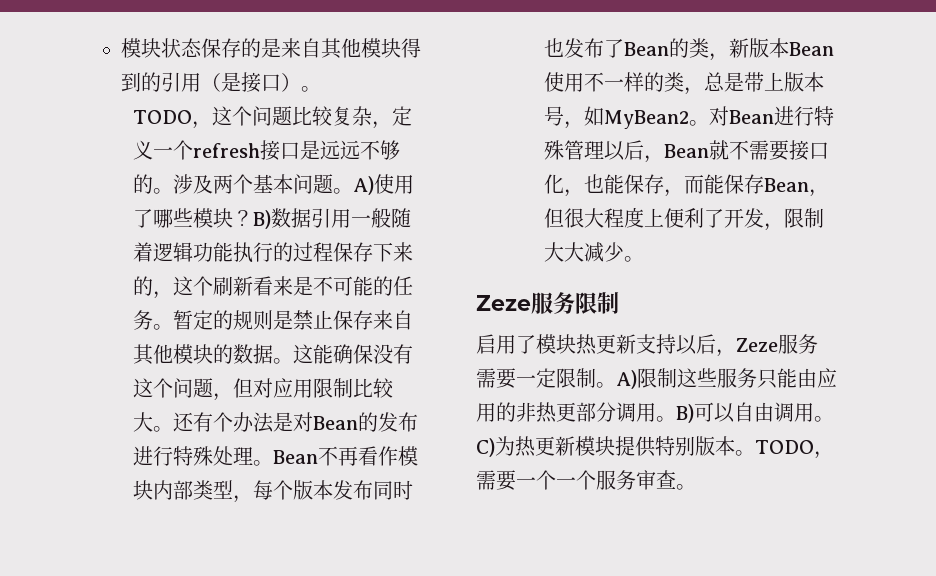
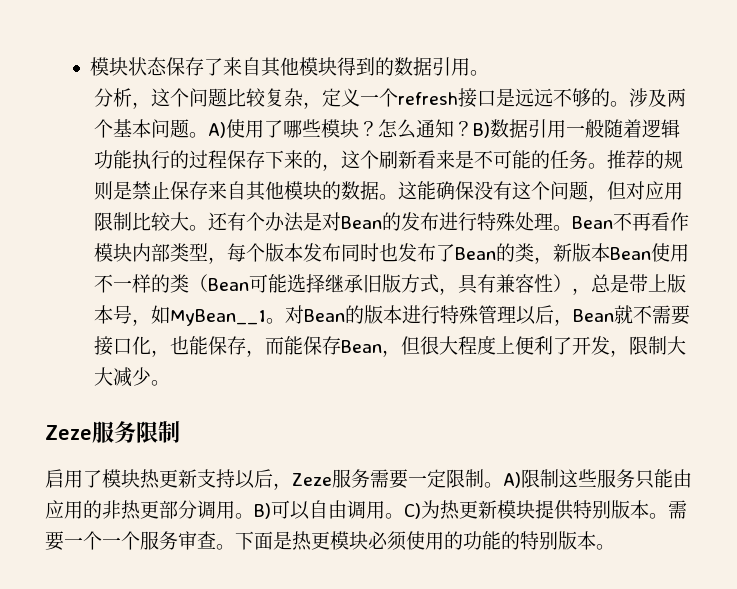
[240,38,281,58] 的是 -> [204,58,224,76] 了
[160,72,321,93] [132,110,192,124] 引用（是接口）。 // TODO -> [394,57,490,76] [93,88,132,107] 数据引用。 // 分析
(253, 218) none -> [377,119,473,139] 怎么通知？
[172,310,213,330] 暂定 -> [606,150,645,169] 推荐
(684, 82) none -> [188,274,572,295] （Bean可能选择继承旧版方式，具有兼容性）
[603,110,689,129] MyBean2 -> [169,309,266,326] MyBean__1
(774, 117) none -> [344,305,402,324] 的版本
[755,440,834,459] TODO， -> (668, 516) none
(696, 487) none -> [235,531,615,551] 下面是热更模块必须使用的功能的特别版本。

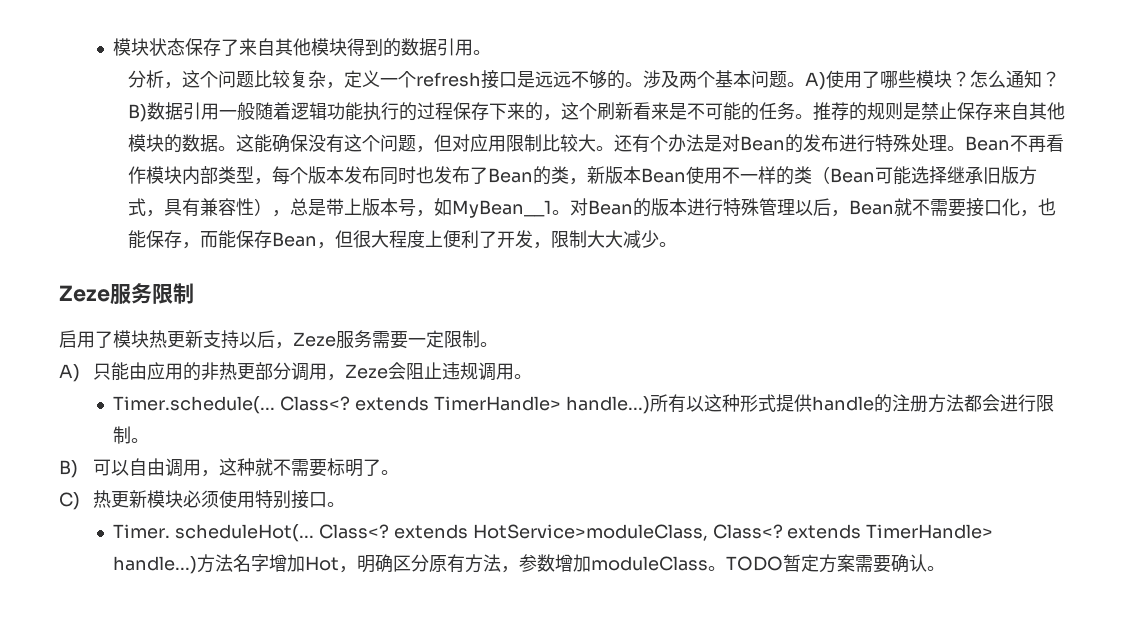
[503,469,635,488] A)限制这些服务 -> [59,364,80,382] // A)
[235,500,440,520] 。B)可以自由调用。C)为 -> [327,362,533,381] [113,394,1054,414] [113,426,150,444] [59,458,400,478] [59,492,80,510] ，Zeze会阻止违规调用。 // Timer.schedule(... Class<? extends TimerHandle> handle...)所有以这种形式提供handle的注册方法都会进行限制。 // B)可以自由调用，这种就不需要标明了。 // C)
[535,500,687,520] [45,531,596,551] 提供特别版本。需要一个一个服务审查。下面是热更模块必须使用的功能的特别版本 -> [183,490,346,509] [113,524,994,542] [113,554,928,574] 必须使用特别接口。 // Timer. scheduleHot(... Class<? extends HotService>moduleClass, Class<? extends TimerHandle> handle...)方法名字增加Hot，明确区分原有方法，参数增加moduleClass。TODO暂定方案需要确认

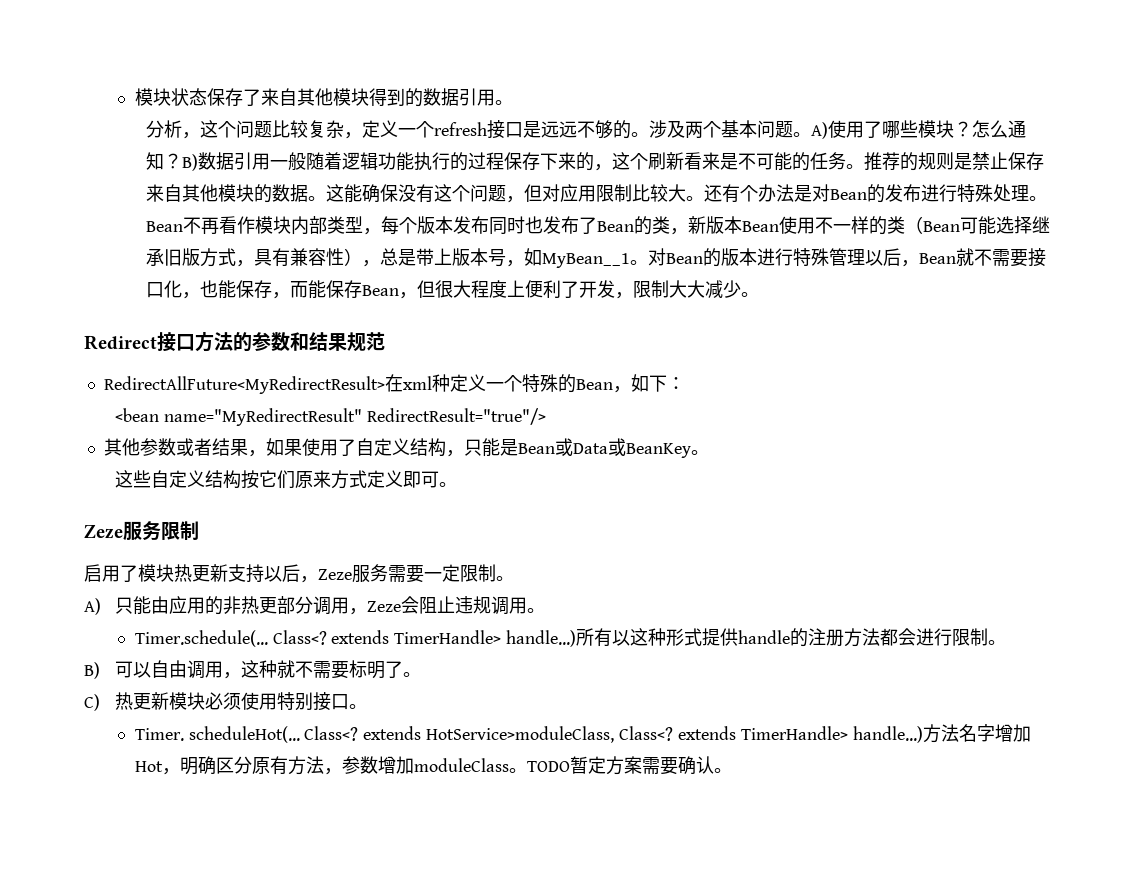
(677, 244) none -> [84,331,385,352] [103,374,685,394] [114,408,546,426] [103,438,709,458] [114,470,457,489] // Redirect接口方法的参数和结果规范 // RedirectAllFuture<MyRedirectResult>在xml种定义一个特殊的Bean，如下： // <bean name="MyRedirectResult" RedirectResult="true"/> // 其他参数或者结果，如果使用了自定义结构，只能是Bean或Data或BeanKey。 // 这些自定义结构按它们原来方式定义即可。

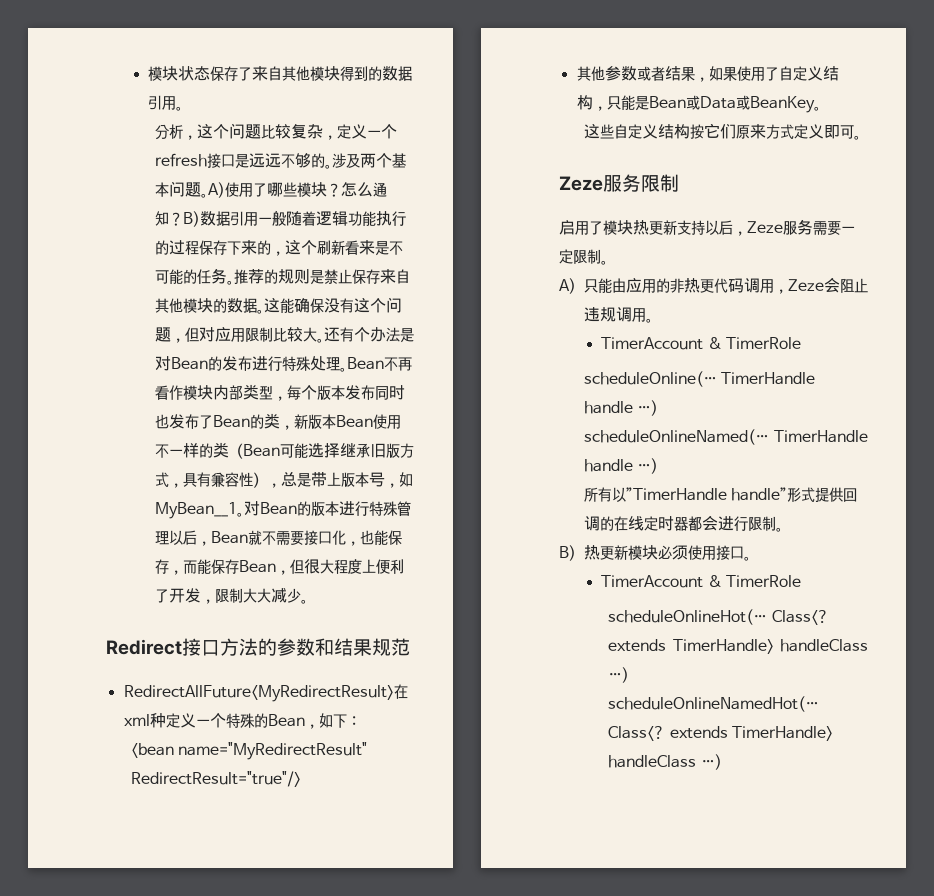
[276,596,313,614] 部分 -> [714,278,744,293] 代码
[134,628,1007,647] [84,660,421,679] [84,694,100,711] Timer.schedule(... Class<? extends TimerHandle> handle...)所有以这种形式提供handle的注册方法都会进行限制。 // B)可以自由调用，这种就不需要标明了。 // C) -> [601,337,801,350] [583,371,816,387] [583,400,659,416] [583,429,868,445] [583,458,659,474] [583,487,858,503] [583,515,783,532] [559,545,576,561] TimerAccount & TimerRole // scheduleOnline(… TimerHandle handle …) // scheduleOnlineNamed(… TimerHandle handle …) // 所有以”TimerHandle handle”形式提供回调的在线定时器都会进行限制。 // B)
[276,692,313,711] 特别 -> (716, 553) none
[134,724,1031,743] [134,756,732,775] Timer. scheduleHot(... Class<? extends HotService>moduleClass, Class<? extends TimerHandle> handle...)方法名字增加Hot，明确区分原有方法，参数增加moduleClass。TODO暂定方案需要确认。 -> [601,575,801,588] [608,609,829,625] [608,639,868,654] [608,667,630,683] [608,696,820,712] [608,726,834,741] [608,754,722,770] TimerAccount & TimerRole // scheduleOnlineHot(… Class<? extends TimerHandle> handleClass …) // scheduleOnlineNamedHot(… Class<? extends TimerHandle> handleClass …)

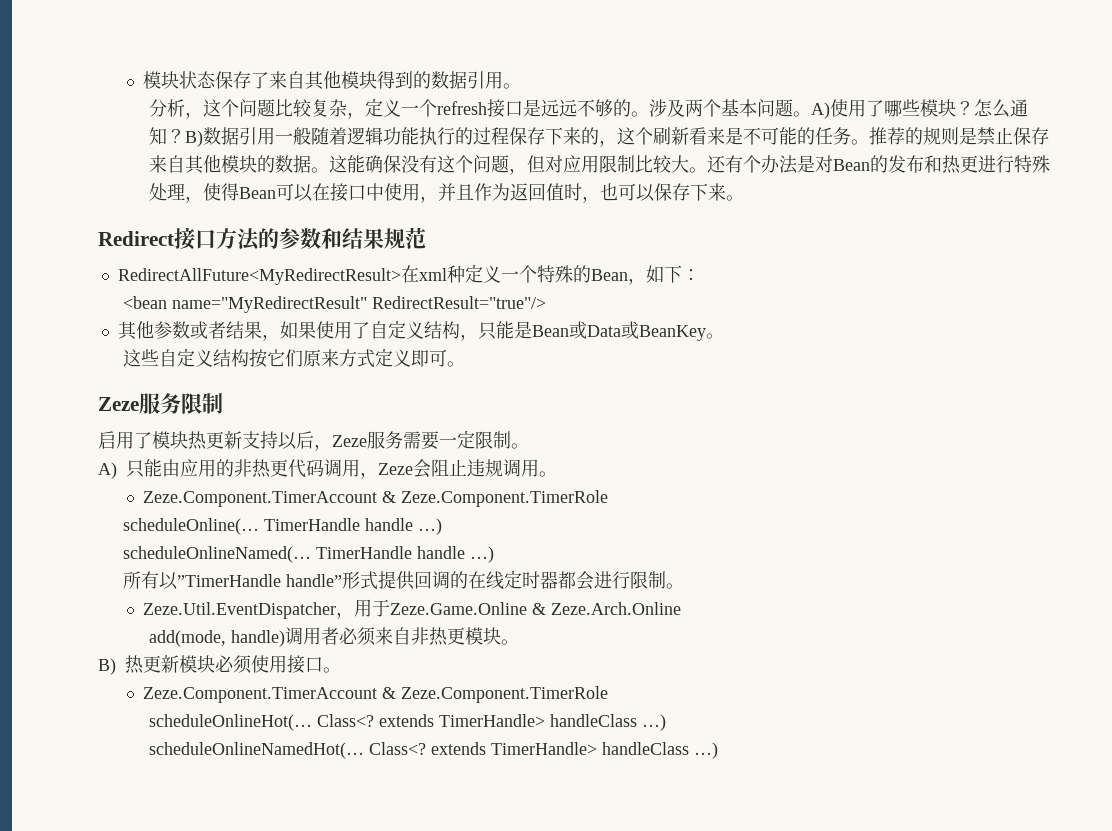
(253, 363) none -> [923,155,978,174] 和热更
[340,357,413,372] [155,384,406,401] [155,413,402,430] [155,442,415,459] [155,472,414,488] [155,501,412,519] [155,530,403,546] [155,559,405,575] [155,588,302,604] 。Bean不再看作模块内部类型，每个版本发布同时也发布了Bean的类，新版本Bean使用不一样的类（Bean可能选择继承旧版方式，具有兼容性），总是带上版本号，如MyBean__1。对Bean的版本进行特殊管理以后，Bean就不需要接口化，也能保存，而能保存Bean，但很大程度上便利了开发，限制大大减少 -> [184,183,726,203] ，使得Bean可以在接口中使用，并且作为返回值时，也可以保存下来
[601,337,801,350] TimerAccount & TimerRole -> [143,490,609,507] Zeze.Component.TimerAccount & Zeze.Component.TimerRole
(783, 529) none -> [143,599,682,619] [148,627,519,647] // Zeze.Util.EventDispatcher，用于Zeze.Game.Online & Zeze.Arch.Online // add(mode, handle)调用者必须来自非热更模块。
[601,575,801,588] TimerAccount & TimerRole -> [143,686,609,703] Zeze.Component.TimerAccount & Zeze.Component.TimerRole

